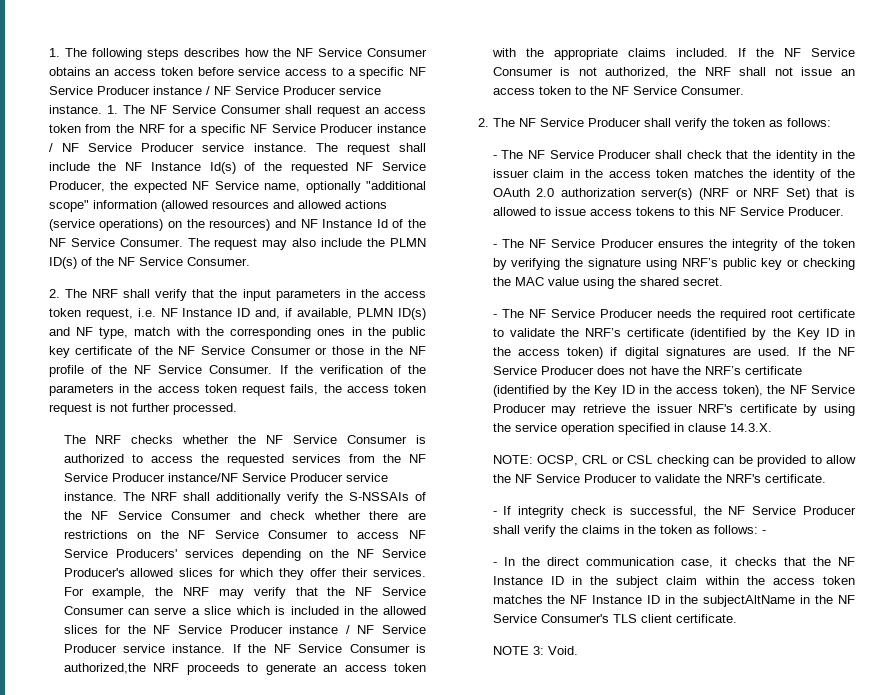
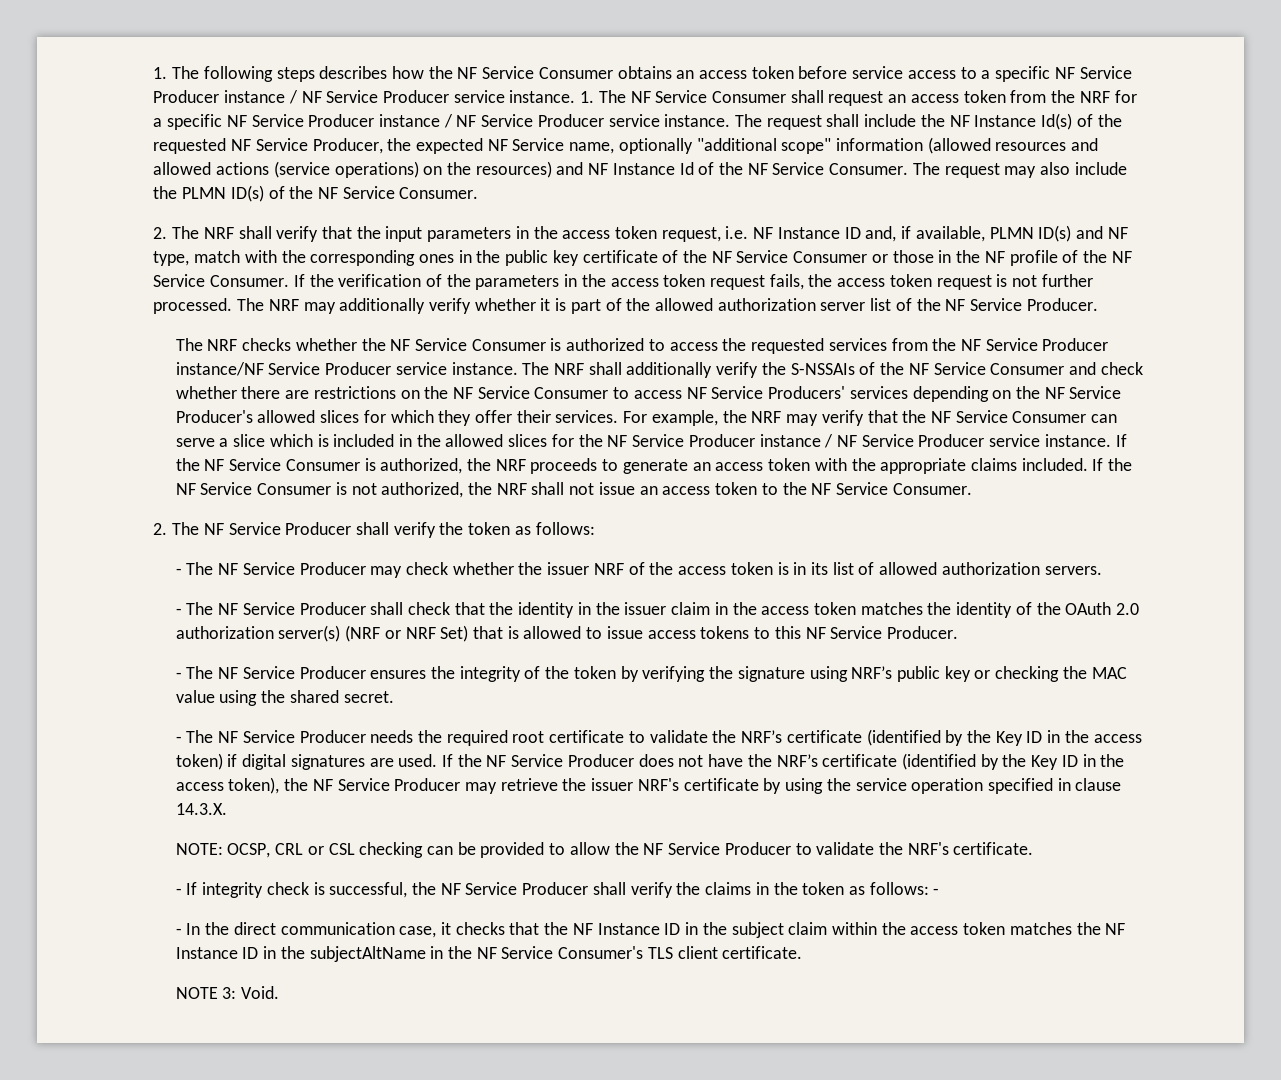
(237, 409) none -> [237,298,1098,314] The NRF may additionally verify whether it is part of the allowed authorization server list of the NF Service Producer.
[63,663,146,674] authorized,the -> [380,458,491,474] authorized, the
(831, 122) none -> [175,562,1102,578] // - The NF Service Producer may check whether the issuer NRF of the access token is in its list of allowed authorization servers.

